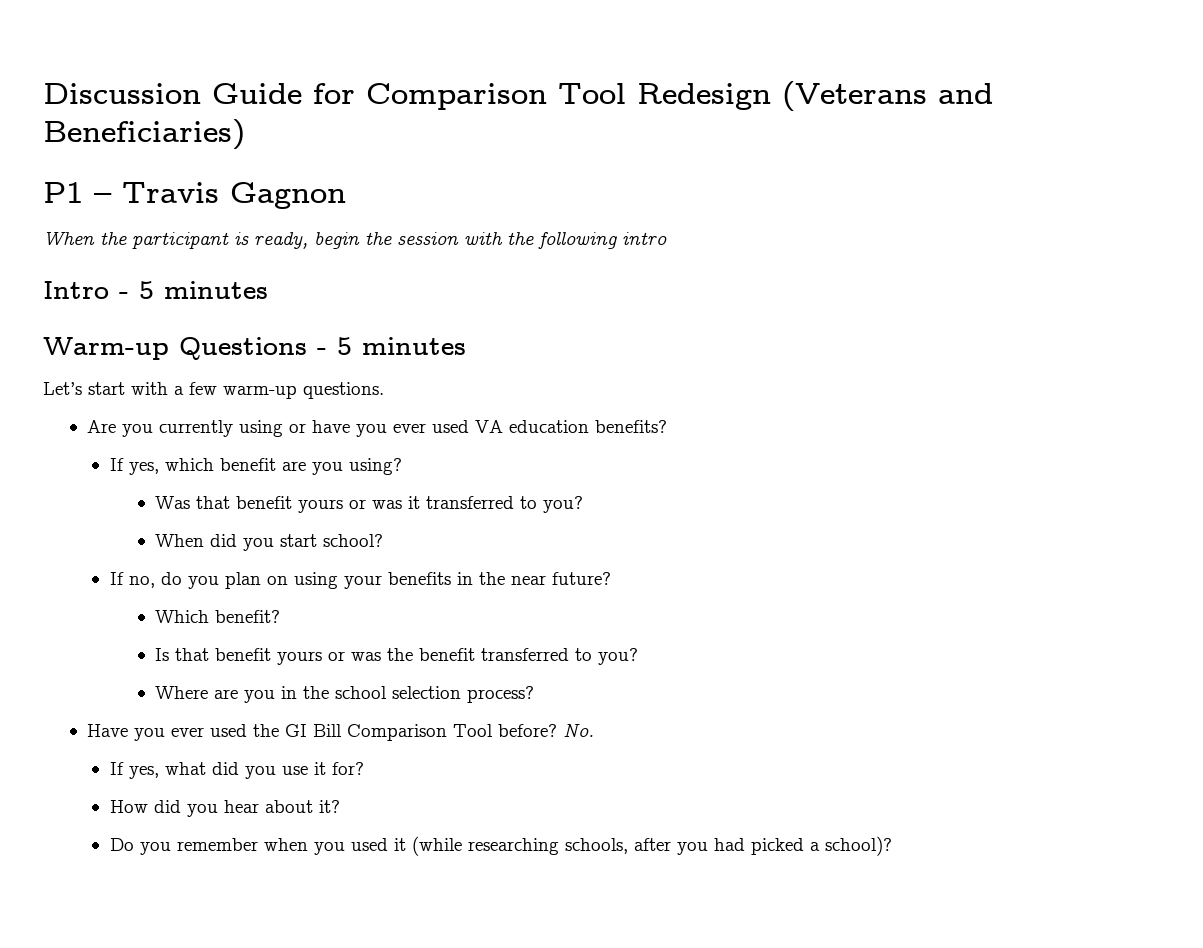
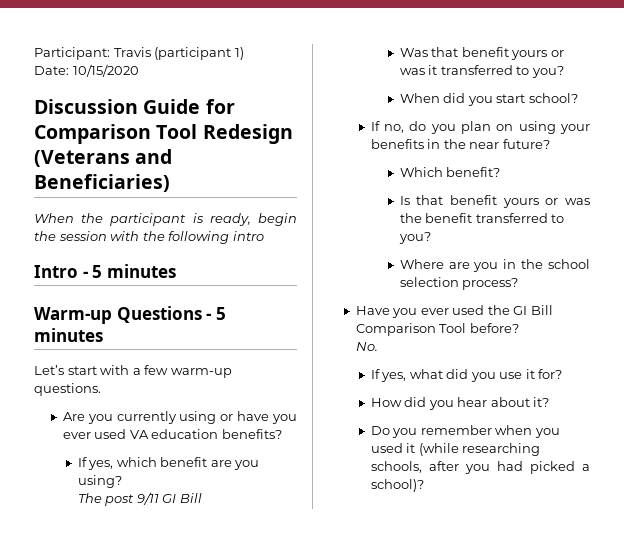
(43, 93) none -> [34,47,244,60] [34,64,139,77] Participant: Travis (participant 1) // Date: 10/15/2020 //
[43,182,346,209] // P1 – Travis Gagnon -> (170, 183) none
(402, 466) none -> [77,492,202,506] // The post 9/11 GI Bill
(557, 730) none -> (519, 328) //

